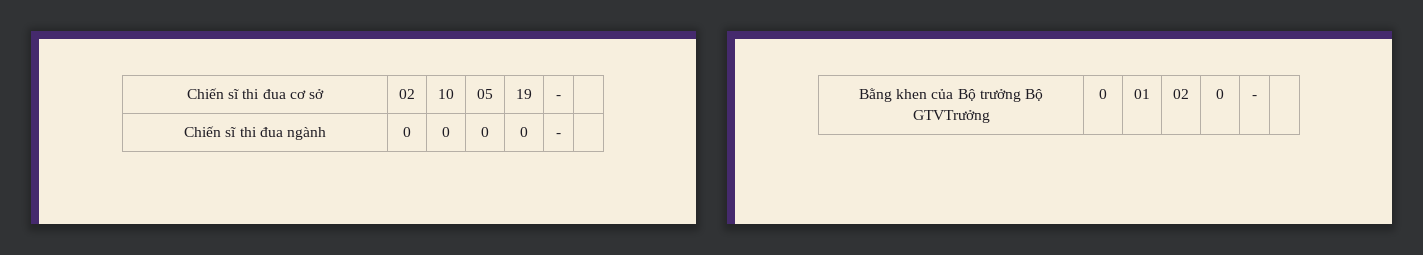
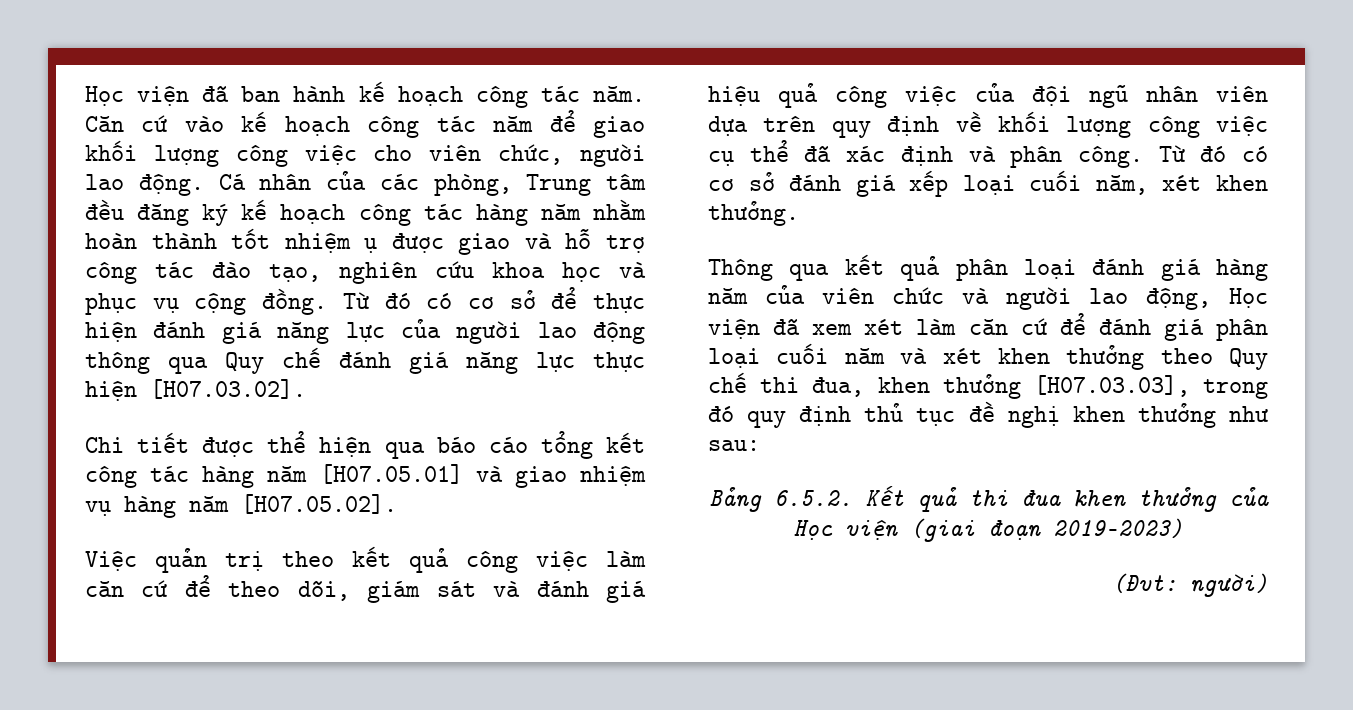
[187,88,324,99] [399,89,415,99] [438,89,454,99] [477,89,493,99] [516,89,532,99] [556,95,561,99] [184,126,326,140] [403,127,411,137] [442,127,450,137] [481,127,489,137] [520,127,528,137] [556,133,561,137] [859,88,1043,102] [912,110,990,123] [1099,89,1107,99] [1134,89,1150,99] [1173,89,1189,99] [1216,89,1224,99] [1252,95,1257,99] Chiến sĩ thi đua cơ sở | 02 | 10 | 05 | 19 | - | // Chiến sĩ thi đua ngành | 0 | 0 | 0 | 0 | - | // Bằng khen của Bộ trưởng Bộ GTVTrưởng | 0 | 01 | 02 | 0 | - | -> [85,81,645,108] [85,110,645,138] [85,140,645,167] [85,171,646,196] [85,199,646,226] [85,228,645,255] [85,261,646,284] [85,287,645,315] [85,319,645,344] [85,347,645,374] [85,379,306,401] [85,431,645,459] [85,464,646,488] [85,494,397,518] [85,546,646,573] [85,575,646,603] [708,83,1268,108] [708,111,1268,138] [708,140,1268,168] [708,170,1268,197] [708,201,799,226] [708,254,1268,281] [708,285,1268,310] [708,313,1268,341] [708,343,1268,370] [708,372,1268,399] [708,401,1268,428] [708,440,760,451] [708,486,1269,512] [793,518,1183,542] [1112,573,1268,597] Học viện đã ban hành kế hoạch công tác năm. Căn cứ vào kế hoạch công tác năm để giao khối lượng công việc cho viên chức, người lao động. Cá nhân của các phòng, Trung tâm đều đăng ký kế hoạch công tác hàng năm nhằm hoàn thành tốt nhiệm ụ được giao và hỗ trợ công tác đào tạo, nghiên cứu khoa học và phục vụ cộng đồng. Từ đó có cơ sở để thực hiện đánh giá năng lực của người lao động thông qua Quy chế đánh giá năng lực thực hiện [H07.03.02]. // Chi tiết được thể hiện qua báo cáo tổng kết công tác hàng năm [H07.05.01] và giao nhiệm vụ hàng năm [H07.05.02]. // Việc quản trị theo kết quả công việc làm căn cứ để theo dõi, giám sát và đánh giá hiệu quả công việc của đội ngũ nhân viên dựa trên quy định về khối lượng công việc cụ thể đã xác định và phân công. Từ đó có cơ sở đánh giá xếp loại cuối năm, xét khen thưởng. // Thông qua kết quả phân loại đánh giá hàng năm của viên chức và người lao động, Học viện đã xem xét làm căn cứ để đánh giá phân loại cuối năm và xét khen thưởng theo Quy chế thi đua, khen thưởng [H07.03.03], trong đó quy định thủ tục đề nghị khen thưởng như sau: // Bảng 6.5.2. Kết quả thi đua khen thưởng của Học viện (giai đoạn 2019-2023) // (Đvt: người)

